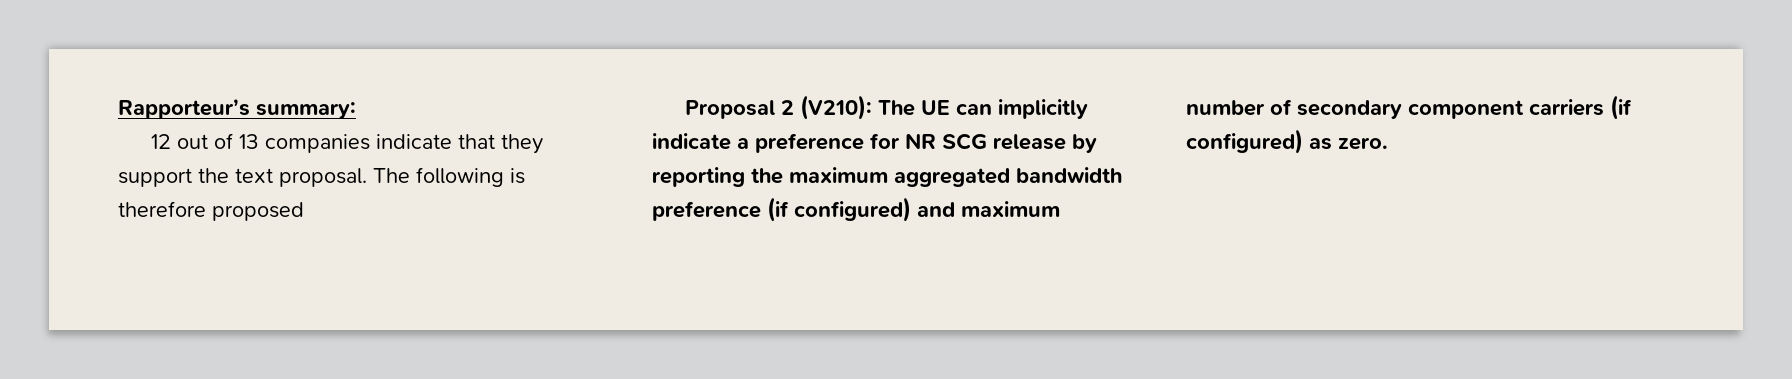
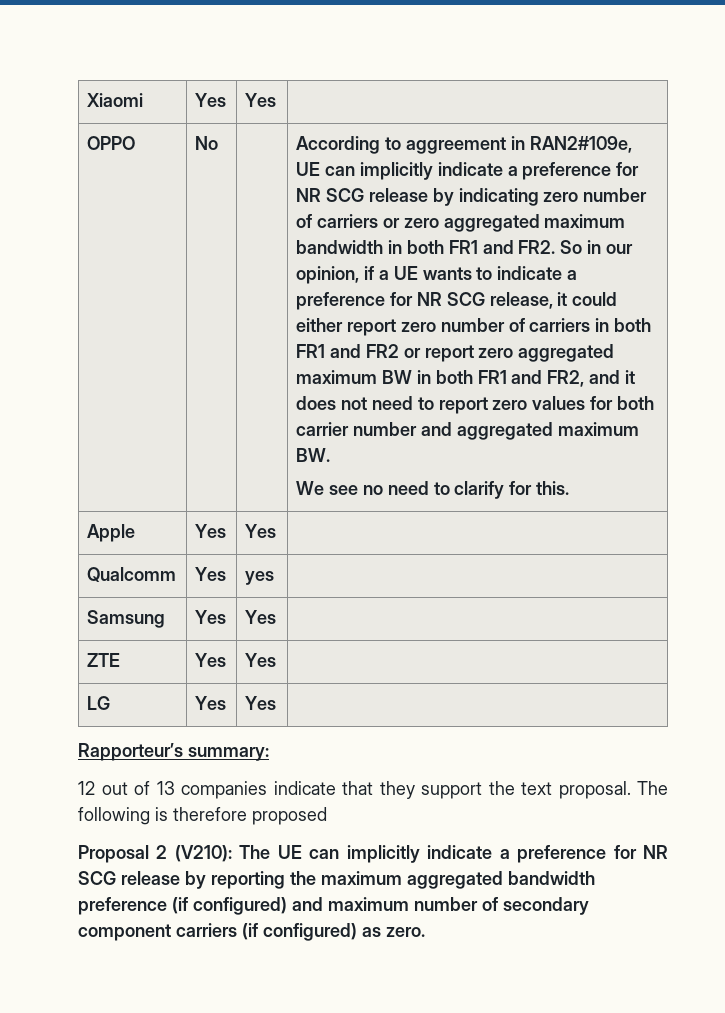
(118, 109) none -> [87,93,144,107] [195,93,227,107] [245,93,277,107] [87,136,136,150] [195,136,219,150] [296,136,632,154] [296,162,640,180] [296,188,648,206] [296,214,626,232] [296,240,634,254] [296,266,578,284] [296,292,618,310] [296,318,652,336] [296,344,615,362] [296,370,636,387] [296,396,655,414] [296,422,639,440] [296,448,331,462] [296,481,570,499] [87,524,136,542] [195,524,227,538] [245,524,277,538] [87,567,177,582] [195,567,227,581] [245,571,275,585] [87,610,166,628] [195,610,227,624] [245,610,277,624] [87,653,121,667] [195,653,227,667] [245,653,277,667] [87,696,111,710] [195,696,227,710] [245,696,277,710] Xiaomi | Yes | Yes | // OPPO | No | | According to aggreement in RAN2#109e, UE can implicitly indicate a preference for NR SCG release by indicating zero number of carriers or zero aggregated maximum bandwidth in both FR1 and FR2. So in our opinion, if a UE wants to indicate a preference for NR SCG release, it could either report zero number of carriers in both FR1 and FR2 or report zero aggregated maximum BW in both FR1 and FR2, and it does not need to report zero values for both carrier number and aggregated maximum BW. // We see no need to clarify for this. // Apple | Yes | Yes | // Qualcomm | Yes | yes | // Samsung | Yes | Yes | // ZTE | Yes | Yes | // LG | Yes | Yes | //

